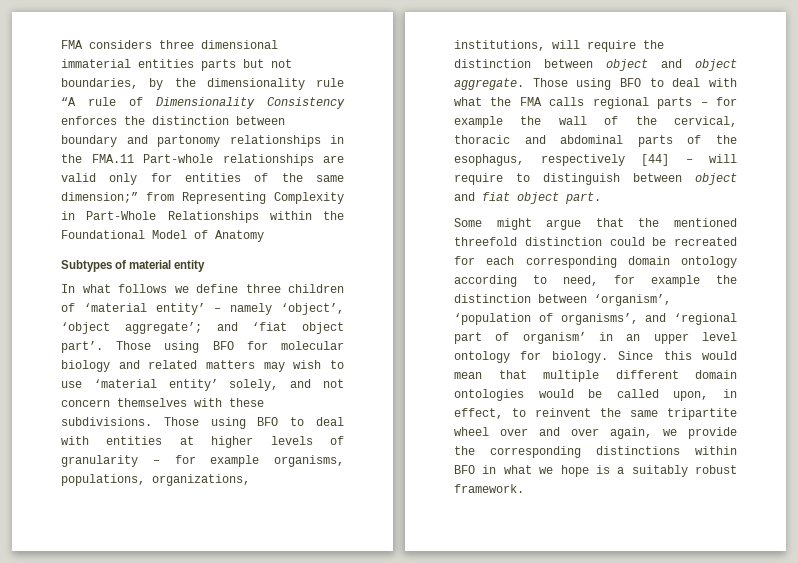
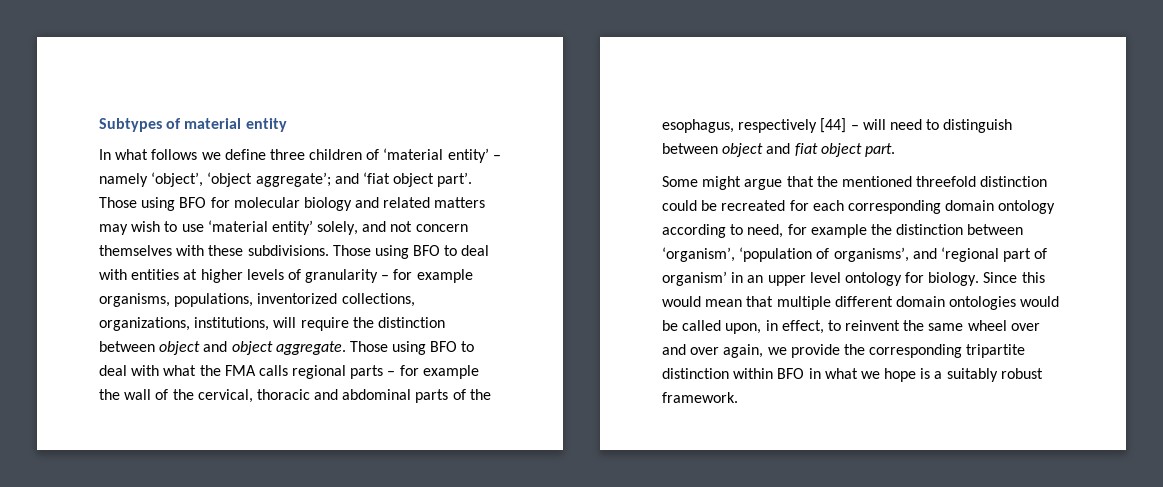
[61,40,278,49] [61,59,292,71] [61,78,344,90] [61,97,345,109] [61,116,285,125] [61,135,344,147] [61,154,344,166] [61,173,344,185] [61,192,344,204] [61,211,344,223] [61,230,264,242] FMA considers three dimensional immaterial entities parts but not boundaries, by the dimensionality rule “A rule of Dimensionality Consistency enforces the distinction between boundary and partonomy relationships in the FMA.11 Part-whole relationships are valid only for entities of the same dimension;” from Representing Complexity in Part-Whole Relationships within the Foundational Model of Anatomy // -> (99, 125) none
(145, 480) none -> [257,293,415,307] inventorized collections,
[454,173,503,185] require -> [889,119,922,130] need
[667,408,737,420] tripartite -> (964, 327) none
[596,446,680,455] distinctions -> [966,344,1026,358] [662,368,729,379] tripartite distinction

